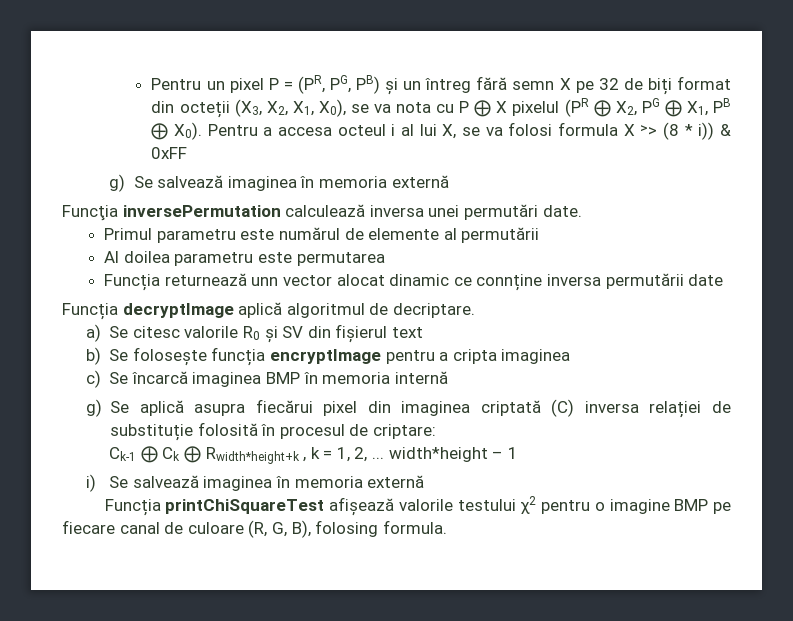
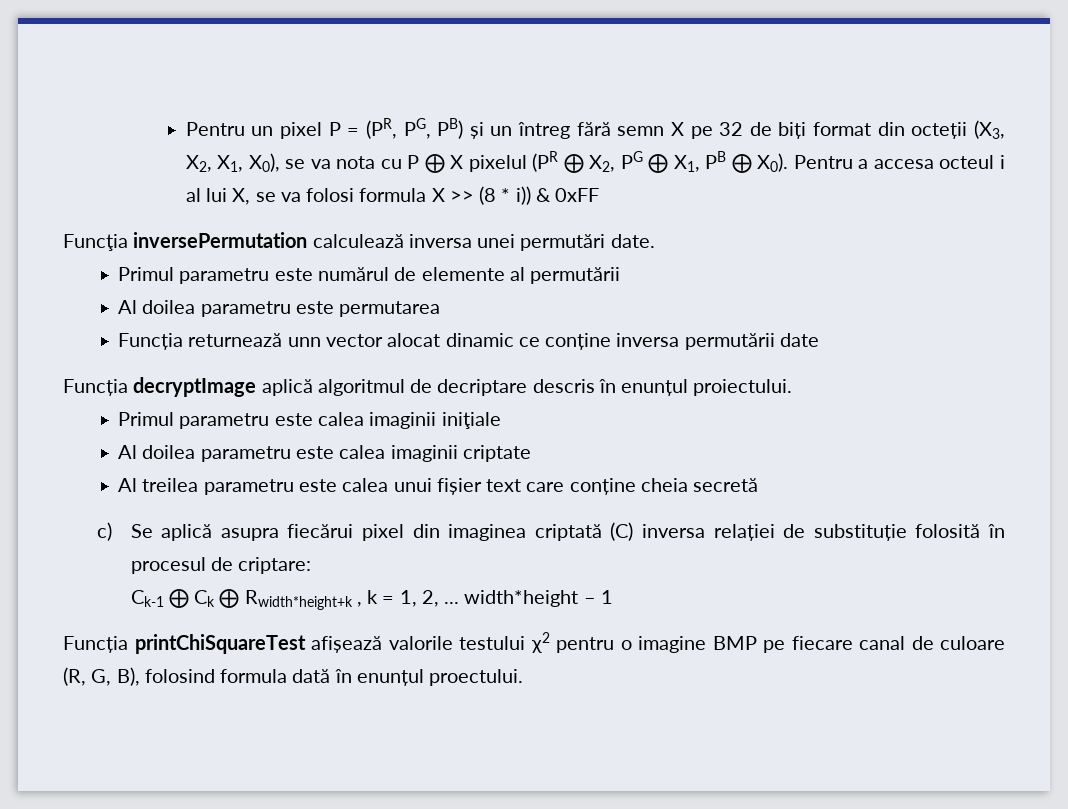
[109,174,449,192] // g) Se salvează imaginea în memoria externă -> (600, 195) none
[476,274,543,291] connține -> [545,333,612,350] conține
[392,303,475,318] [85,324,423,343] [85,347,571,366] [85,370,448,388] [85,399,102,417] decriptare. // a) Se citesc valorile R0 și SV din fișierul text // b) Se folosește funcția encryptImage pentru a cripta imaginea // c) Se încarcă imaginea BMP în memoria internă // g) -> [437,379,793,396] [118,412,501,429] [118,445,531,462] [118,478,759,495] [96,522,112,541] decriptare descris în enunțul proiectului. // Primul parametru este calea imaginii iniţiale // Al doilea parametru este calea imaginii criptate // Al treilea parametru este calea unui fișier text care conține cheia secretă // c)
[85,474,425,492] // i) Se salvează imaginea în memoria externă -> (613, 597) none
[315,520,447,537] folosing formula. -> [144,669,524,686] folosind formula dată în enunțul proectului.

